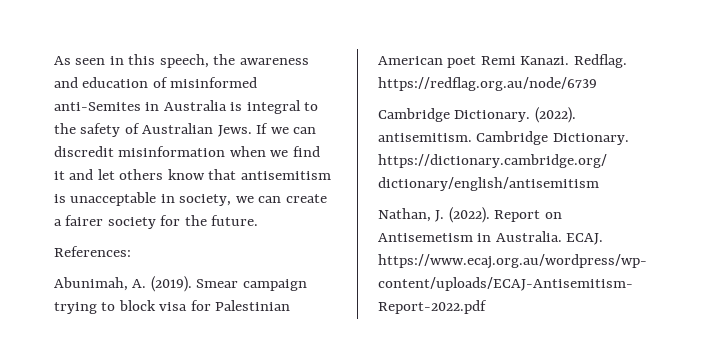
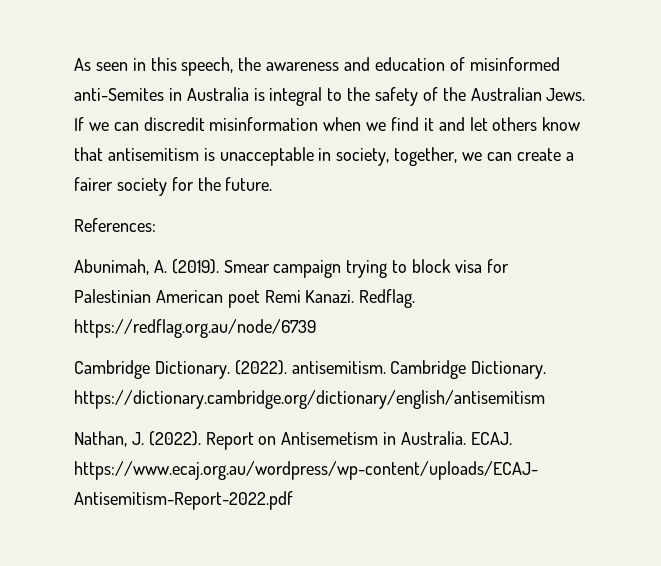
(140, 128) none -> [442,87,466,101] the
(232, 200) none -> [394,147,458,166] together,

